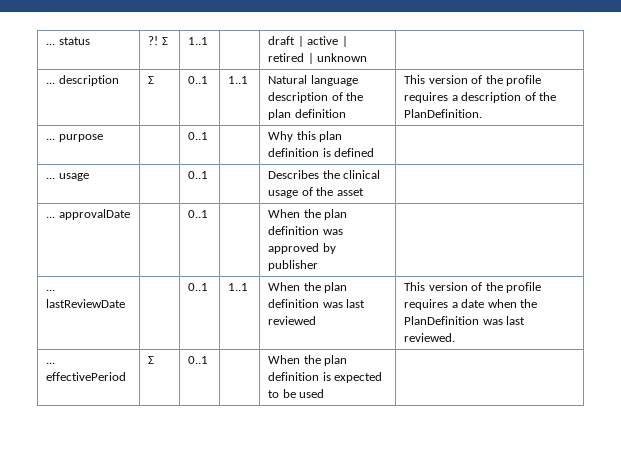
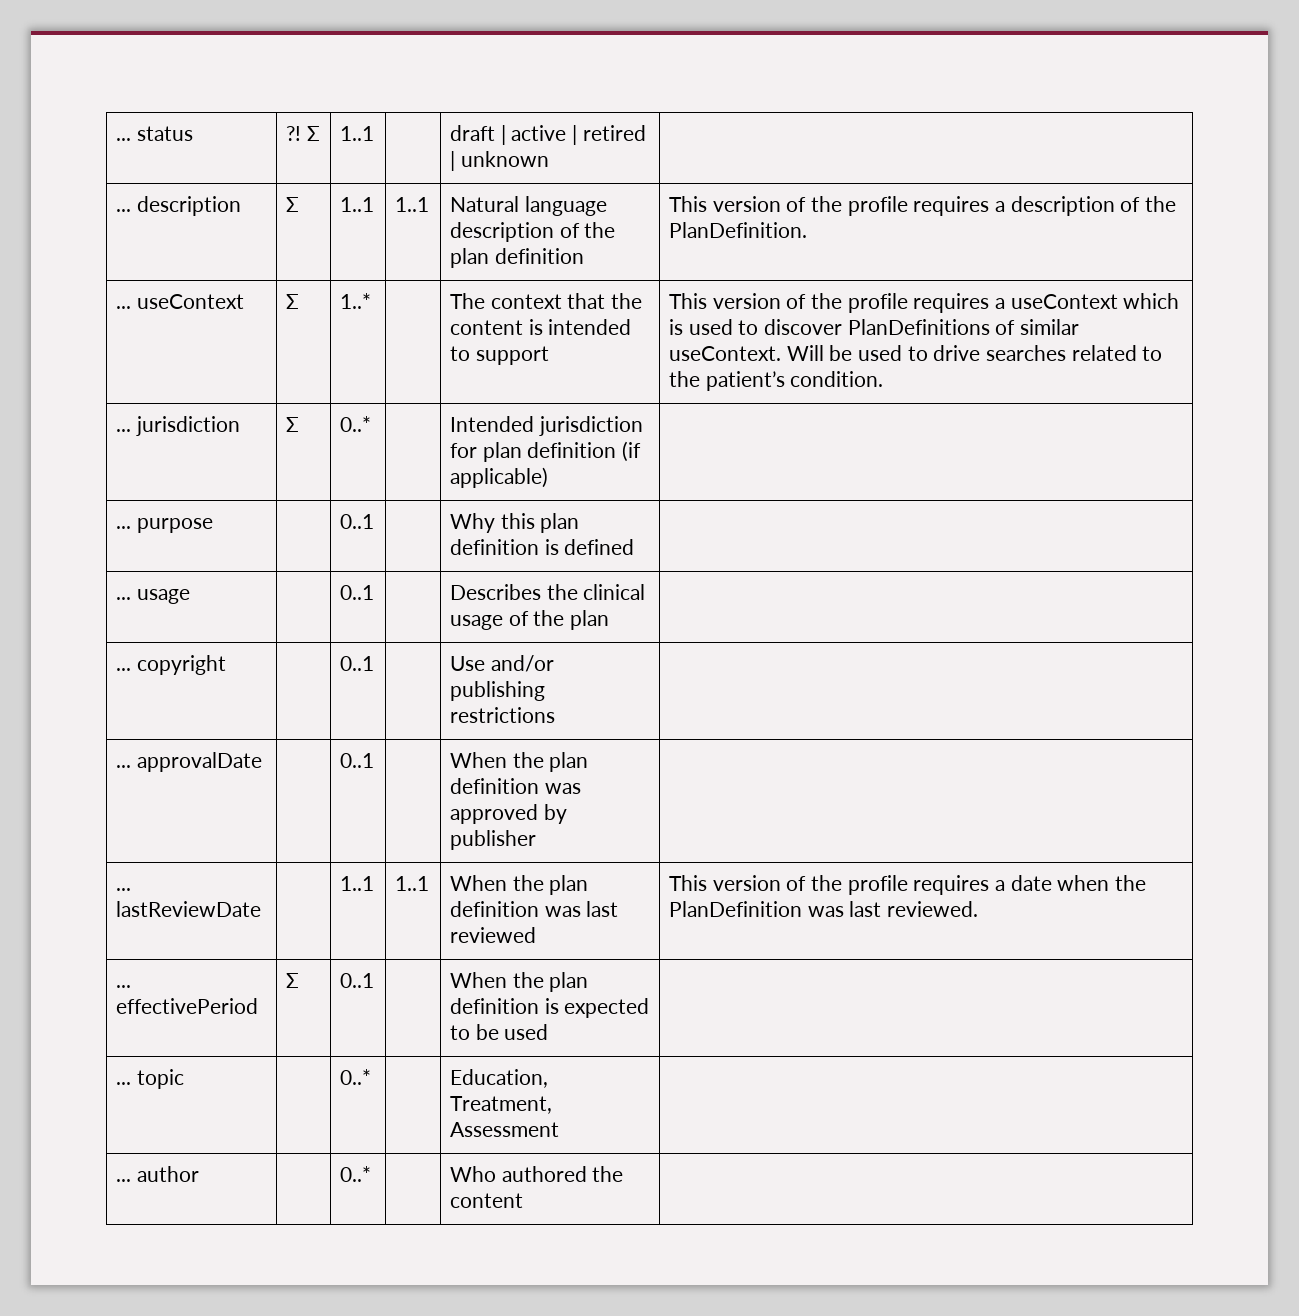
[188,76,209,84] 0..1 -> [339,197,374,212] 1..1
(483, 113) none -> [115,294,244,309] [285,294,299,309] [339,293,371,309] [449,293,642,309] [449,319,632,335] [449,346,549,365] [668,293,1180,313] [668,319,1080,335] [668,345,1163,361] [668,371,884,391] [115,416,240,436] [285,417,299,432] [339,416,371,432] [449,416,643,436] [449,441,641,462] [449,467,548,488] // ... useContext | Σ | 1..* | | The context that the content is intended to support | This version of the profile requires a useContext which is used to discover PlanDefinitions of similar useContext. Will be used to drive searches related to the patient’s condition. // ... jurisdiction | Σ | 0..* | | Intended jurisdiction for plan definition (if applicable) |
[336,188,364,196] asset -> [569,610,609,630] [115,655,226,675] [339,656,374,671] [449,655,554,672] [449,681,545,701] [449,707,555,723] plan | // ... copyright | | 0..1 | | Use and/or publishing restrictions
[188,283,209,291] 0..1 -> [339,876,374,891] 1..1
(325, 393) none -> [115,1069,184,1089] [339,1069,371,1085] [449,1069,548,1088] [449,1096,552,1114] [449,1122,559,1137] [115,1166,199,1182] [339,1166,371,1182] [449,1166,624,1182] [449,1193,523,1208] // ... topic | | 0..* | | Education, Treatment, Assessment | // ... author | | 0..* | | Who authored the content |

